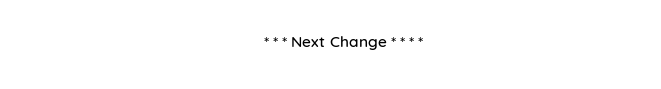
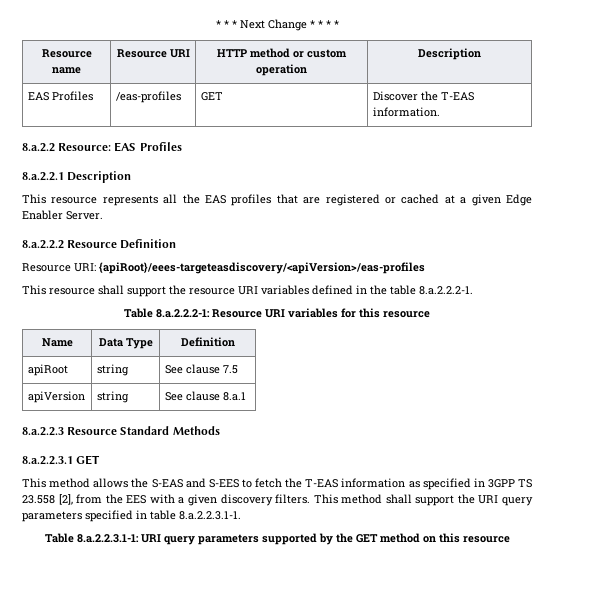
(424, 42) none -> [41,49,92,58] [52,67,81,74] [116,49,190,58] [217,48,347,58] [256,64,307,76] [417,48,481,60] [27,91,93,101] [115,91,181,103] [200,92,223,101] [372,91,474,101] [372,107,440,117] [22,142,182,152] [22,171,132,183] [22,194,532,206] [22,210,103,220] [22,239,177,249] [22,262,425,274] [22,285,473,297] [124,308,430,318] [41,338,73,347] [98,338,153,349] [180,337,235,347] [27,364,68,376] [96,364,129,376] [164,364,238,374] [27,391,85,403] [96,391,129,403] [164,391,246,401] [22,426,220,436] [22,455,101,465] [22,478,532,490] [22,494,533,506] [22,510,241,522] [44,533,510,545] // Resource name | Resource URI | HTTP method or custom operation | Description // EAS Profiles | /eas-profiles | GET | Discover the T-EAS information. // 8.a.2.2 Resource: EAS Profiles // 8.a.2.2.1 Description // This resource represents all the EAS profiles that are registered or cached at a given Edge Enabler Server. // 8.a.2.2.2 Resource Definition // Resource URI: {apiRoot}/eees-targeteasdiscovery/<apiVersion>/eas-profiles // This resource shall support the resource URI variables defined in the table 8.a.2.2.2-1. // Table 8.a.2.2.2-1: Resource URI variables for this resource // Name | Data Type | Definition // apiRoot | string | See clause 7.5 // apiVersion | string | See clause 8.a.1 // 8.a.2.2.3 Resource Standard Methods // 8.a.2.2.3.1 GET // This method allows the S-EAS and S-EES to fetch the T-EAS information as specified in 3GPP TS 23.558 [2], from the EES with a given discovery filters. This method shall support the URI query parameters specified in table 8.a.2.2.3.1-1. // Table 8.a.2.2.3.1-1: URI query parameters supported by the GET method on this resource

